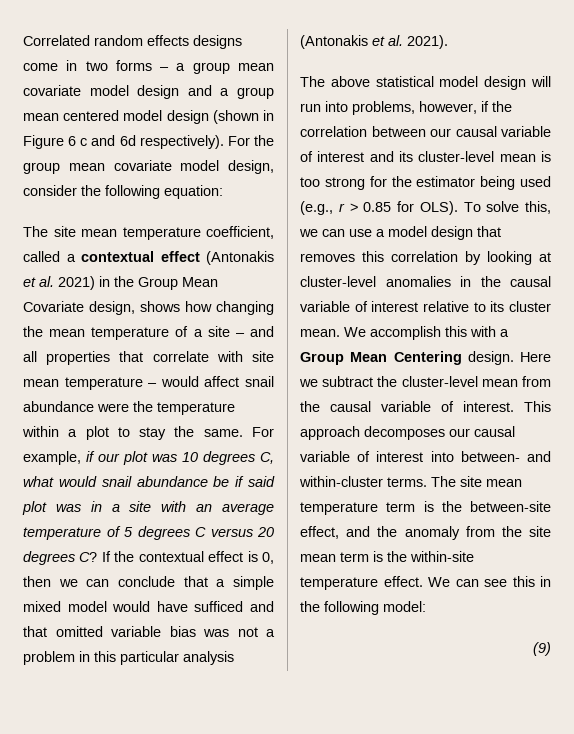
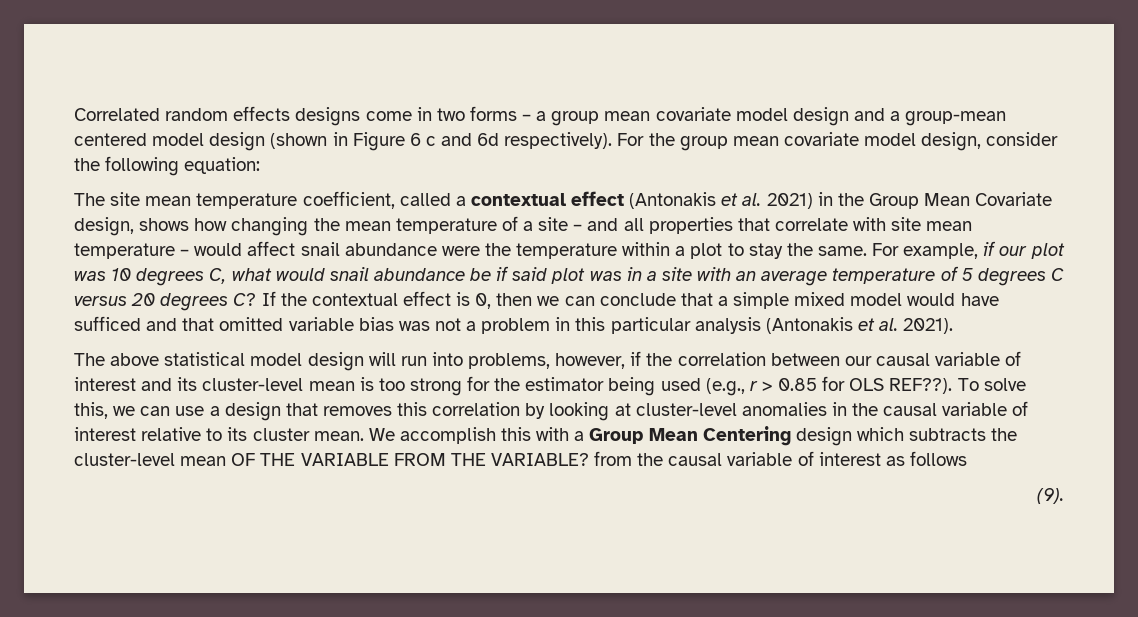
[236,87,274,99] [23,113,59,121] group mean -> [905,111,1007,126] group-mean
[419,201,458,215] OLS). -> [849,378,953,394] OLS REF??).
[388,226,427,237] model -> (220, 411) none
[467,351,551,365] [299,376,518,387] design. Here we subtract the cluster-level mean -> [795,427,1018,446] [74,453,589,466] design which subtracts the cluster-level mean OF THE VARIABLE FROM THE VARIABLE?
[463,401,551,412] [300,426,515,440] [300,451,551,462] [299,476,522,487] [300,501,551,515] [300,526,551,540] [300,551,474,562] [300,576,551,590] [300,601,426,615] [533,642,551,656] interest. This approach decomposes our causal variable of interest into between- and within-cluster terms. The site mean temperature term is the between-site effect, and the anomaly from the site mean term is the within-site temperature effect. We can see this in the following model: // (9) -> [818,451,967,466] [1037,488,1064,504] interest as follows // (9).

